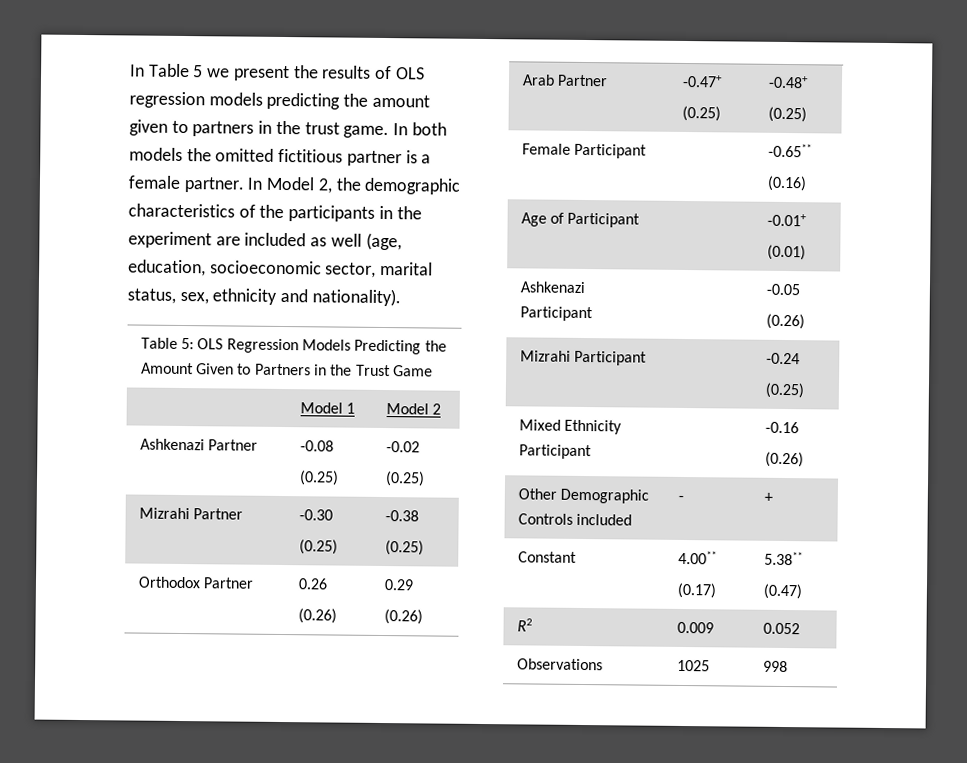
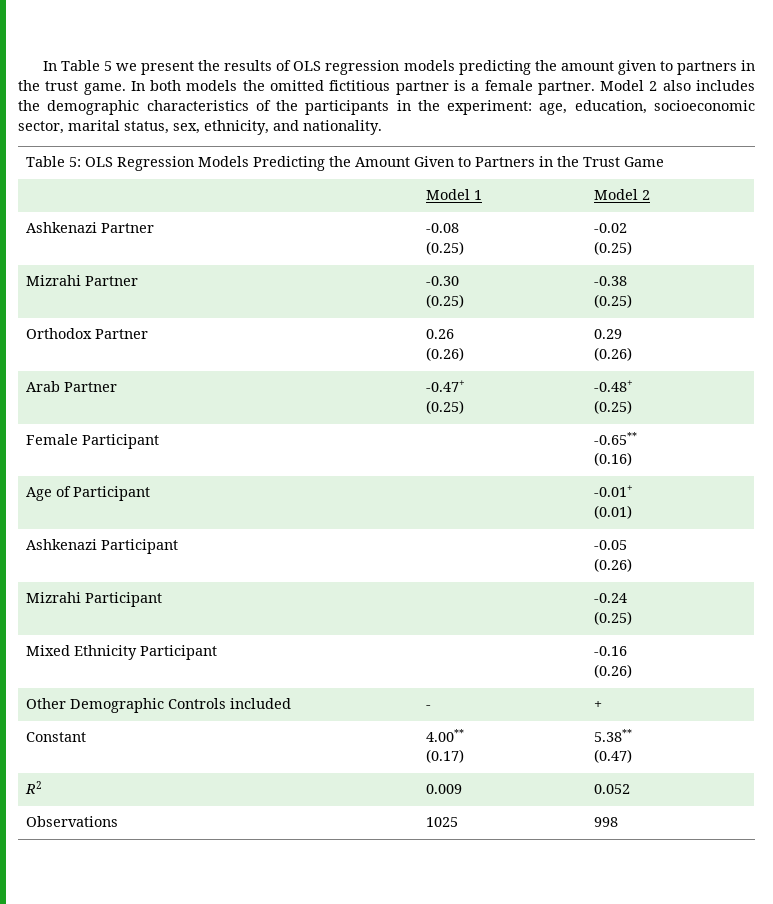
[247,176,333,194] In Model 2, -> [600,80,755,91] Model 2 also includes
[128,231,402,251] experiment are included as well (age, -> [447,100,568,115] experiment: age,
[212,288,401,307] ethnicity and nationality). -> [204,120,382,135] ethnicity, and nationality.

